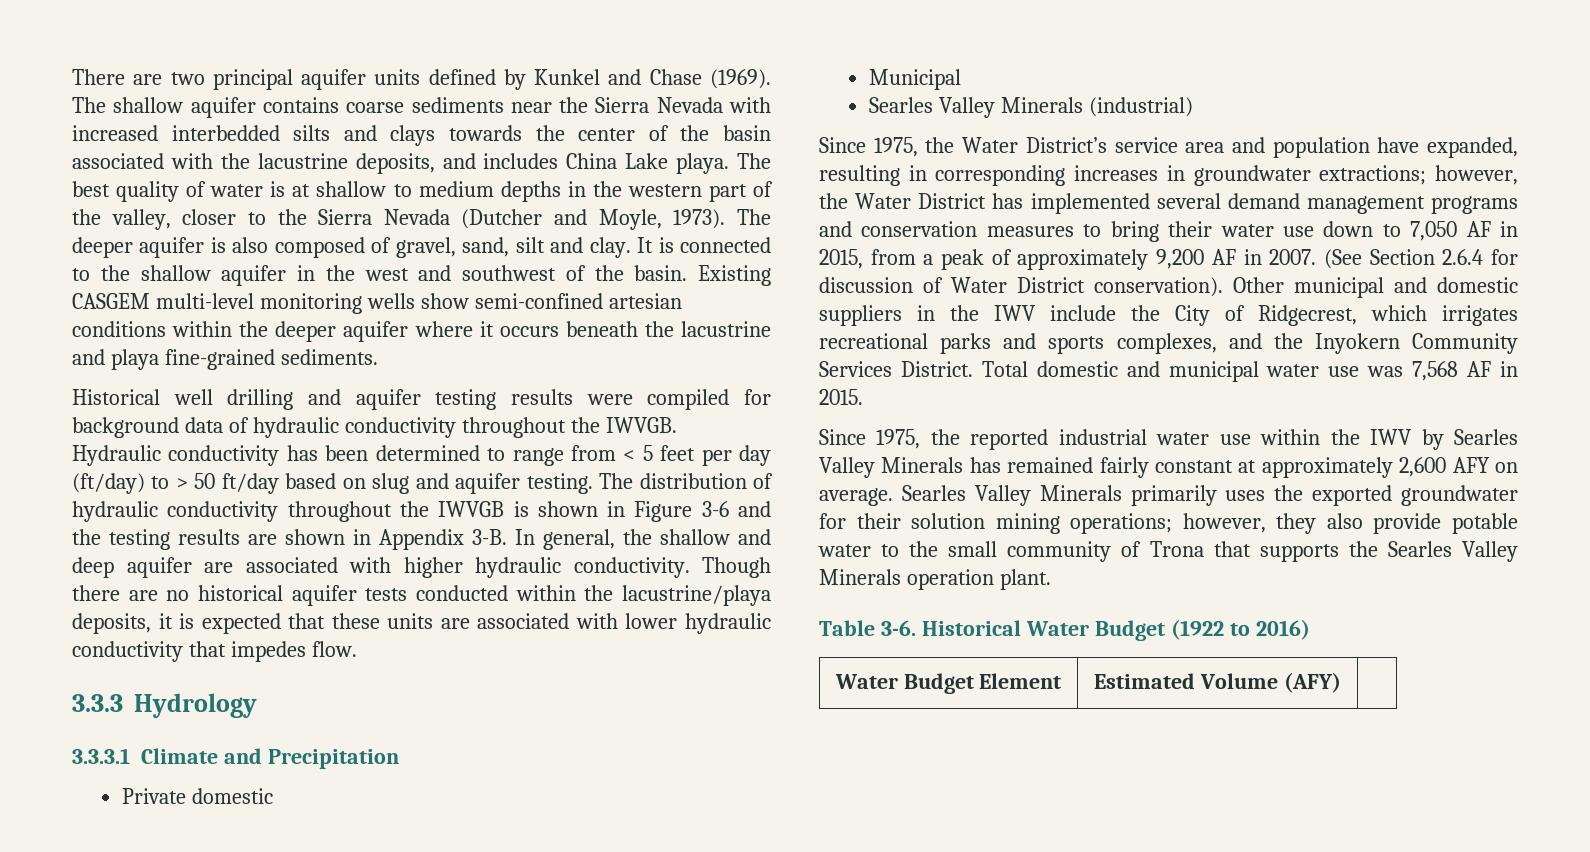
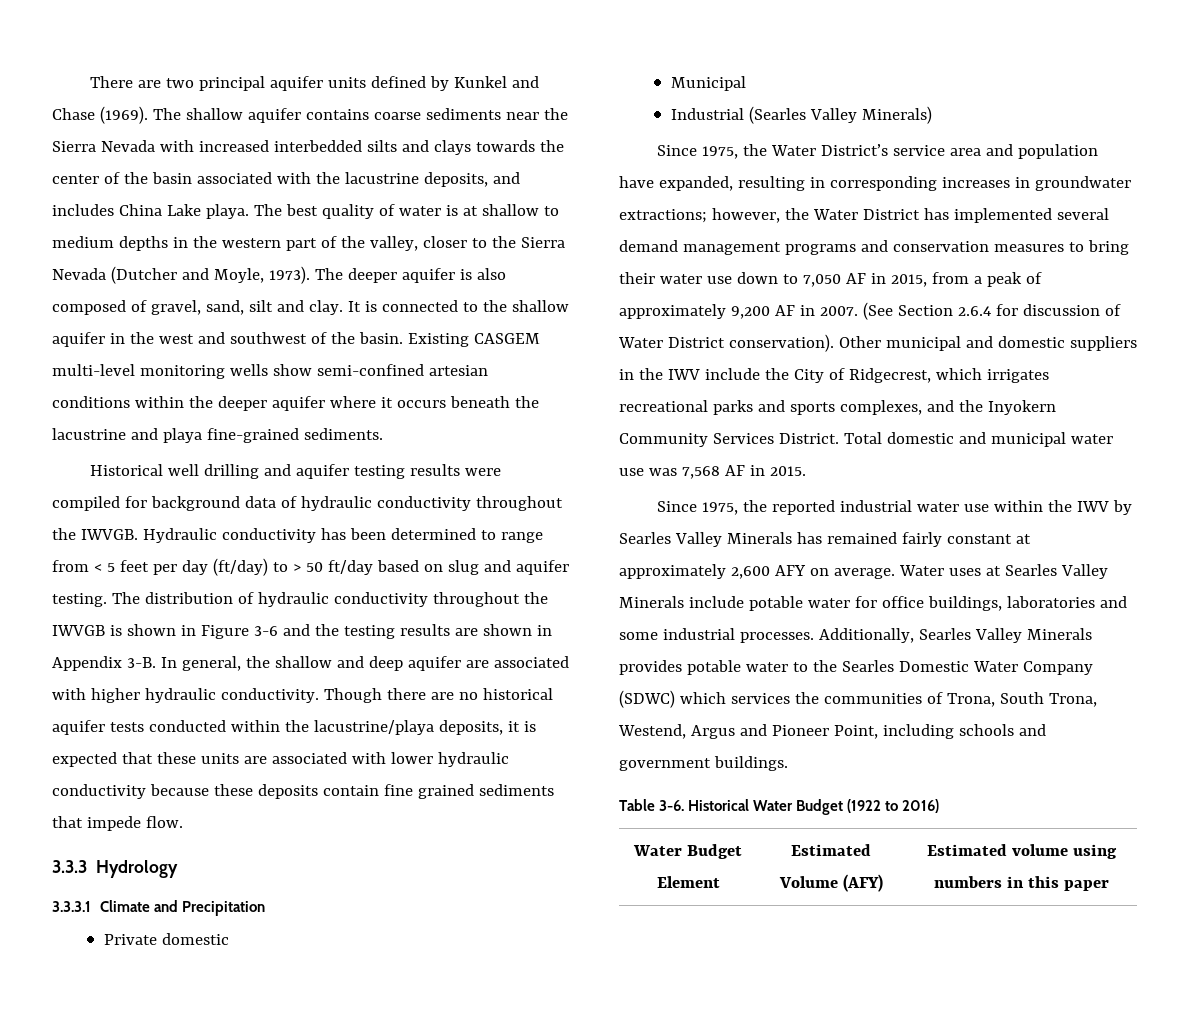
[188,641,306,662] that impedes -> [149,784,554,799] [52,816,141,831] because these deposits contain fine grained sediments that impede
[869,97,1194,118] Searles Valley Minerals (industrial) -> [670,106,932,124] Industrial (Searles Valley Minerals)
[901,485,1518,506] [819,513,1518,534] [818,541,1518,562] [819,569,1051,590] Searles Valley Minerals primarily uses the exported groundwater for their solution mining operations; however, they also provide potable water to the small community of Trona that supports the Searles Valley Minerals operation plant. -> [898,564,1108,579] [619,596,1127,611] [619,628,1092,643] [619,660,1093,675] [619,690,1097,708] [618,724,1046,739] [619,756,788,771] Water uses at Searles Valley Minerals include potable water for office buildings, laboratories and some industrial processes. Additionally, Searles Valley Minerals provides potable water to the Searles Domestic Water Company (SDWC) which services the communities of Trona, South Trona, Westend, Argus and Pioneer Point, including schools and government buildings.
(1341, 682) none -> [926,844,1117,859] [933,876,1109,891] Estimated volume using numbers in this paper

